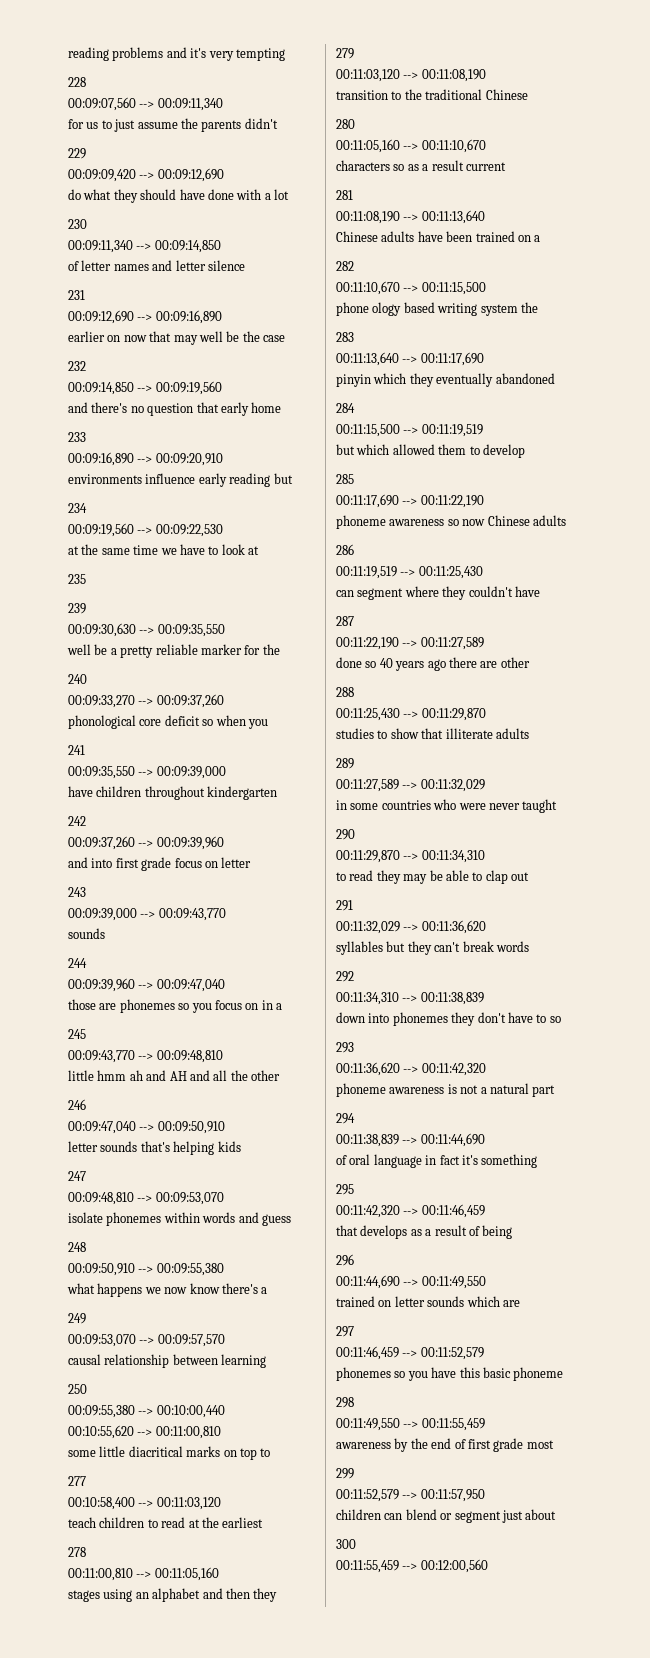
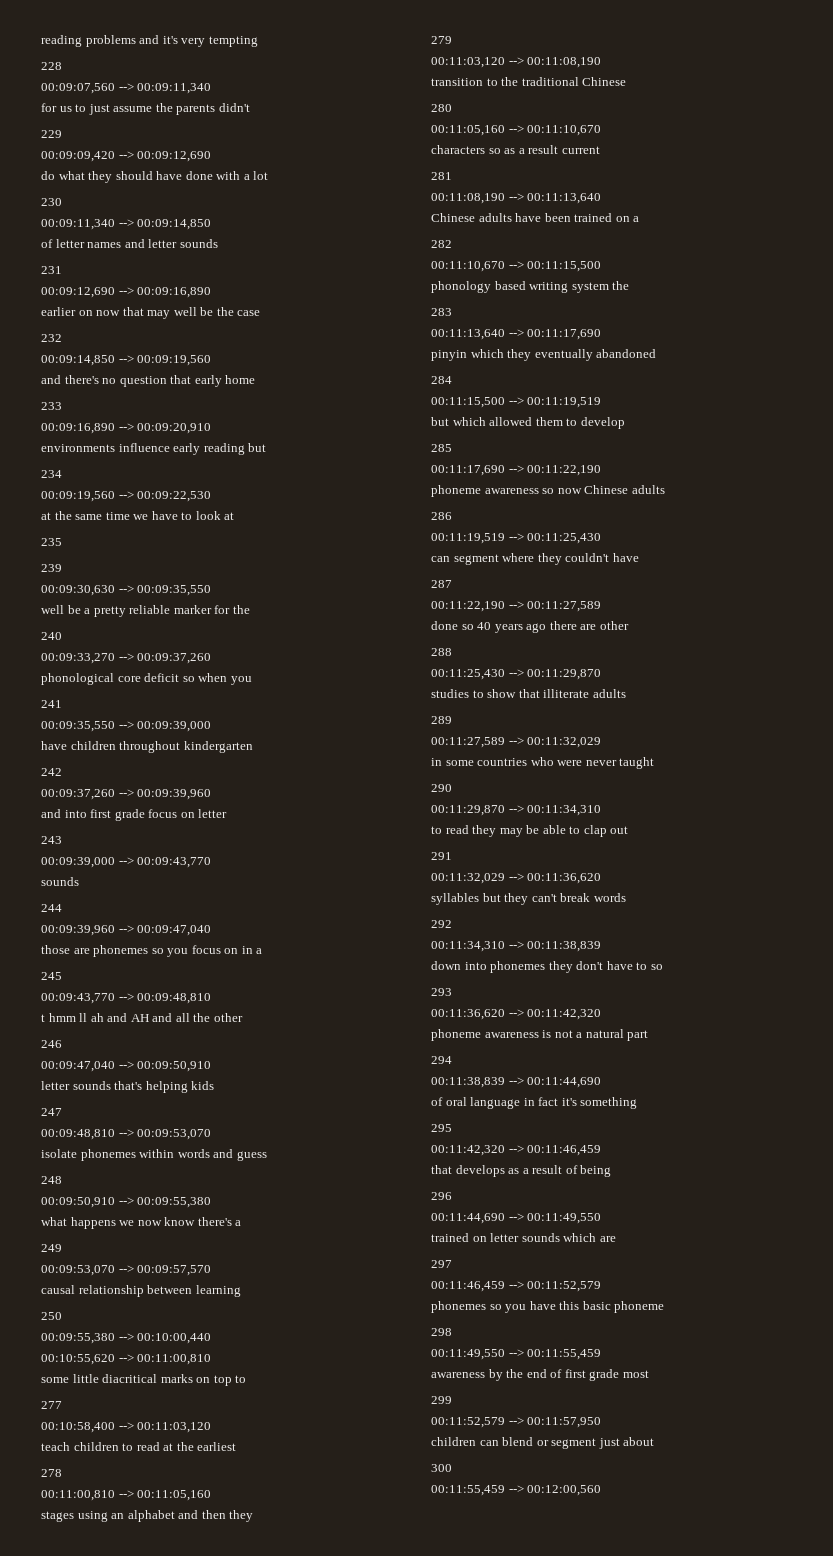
[207,260,245,271] silence -> [179,239,218,248] sounds
[68,1070,127,1081] little hmm -> [41,1013,88,1022] t hmm ll
[336,302,402,316] phone ology -> [431,281,491,293] phonology

